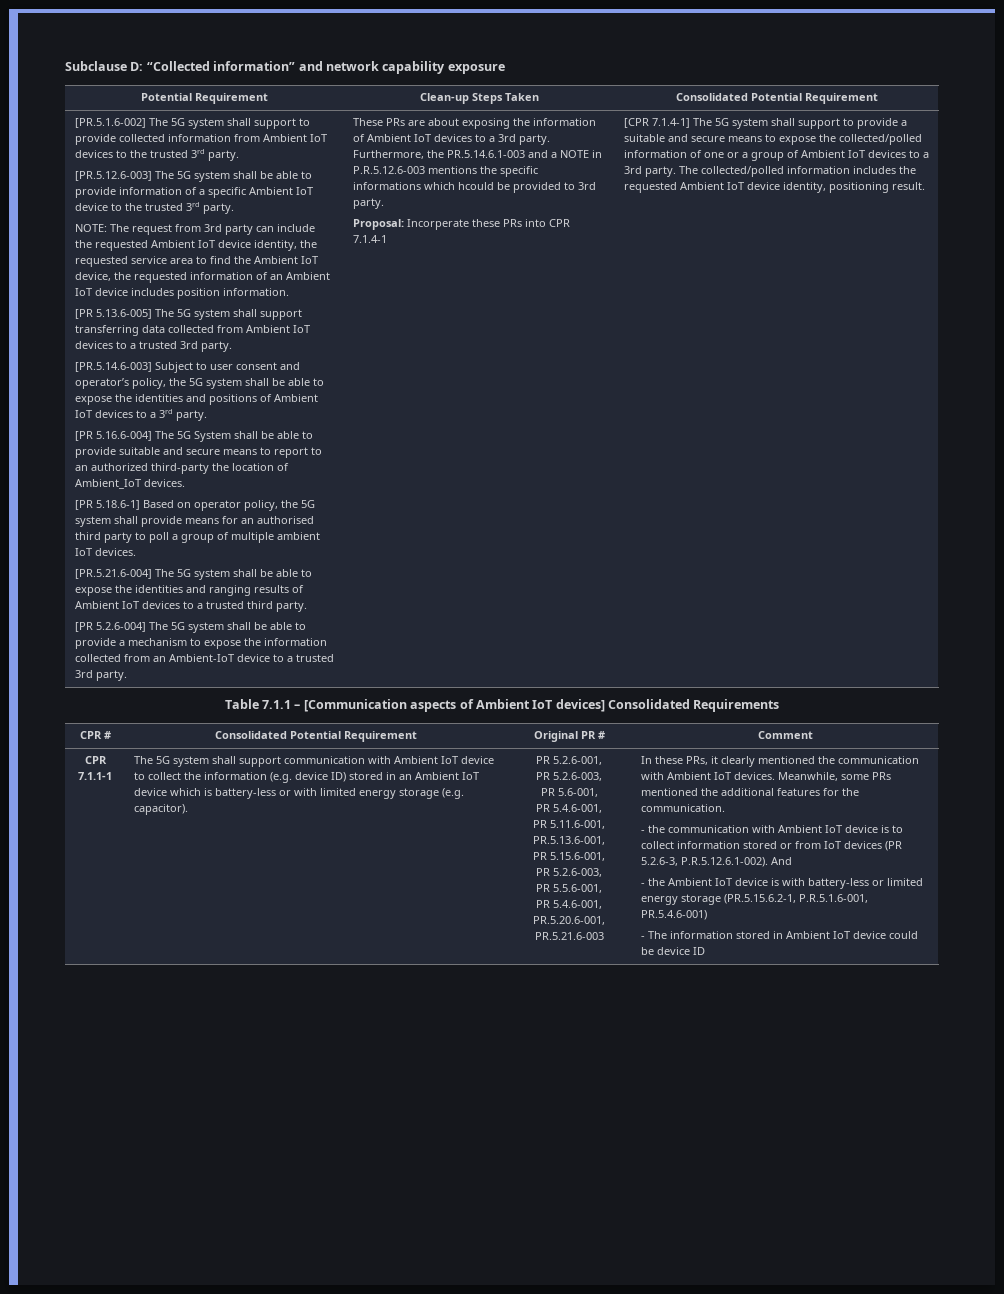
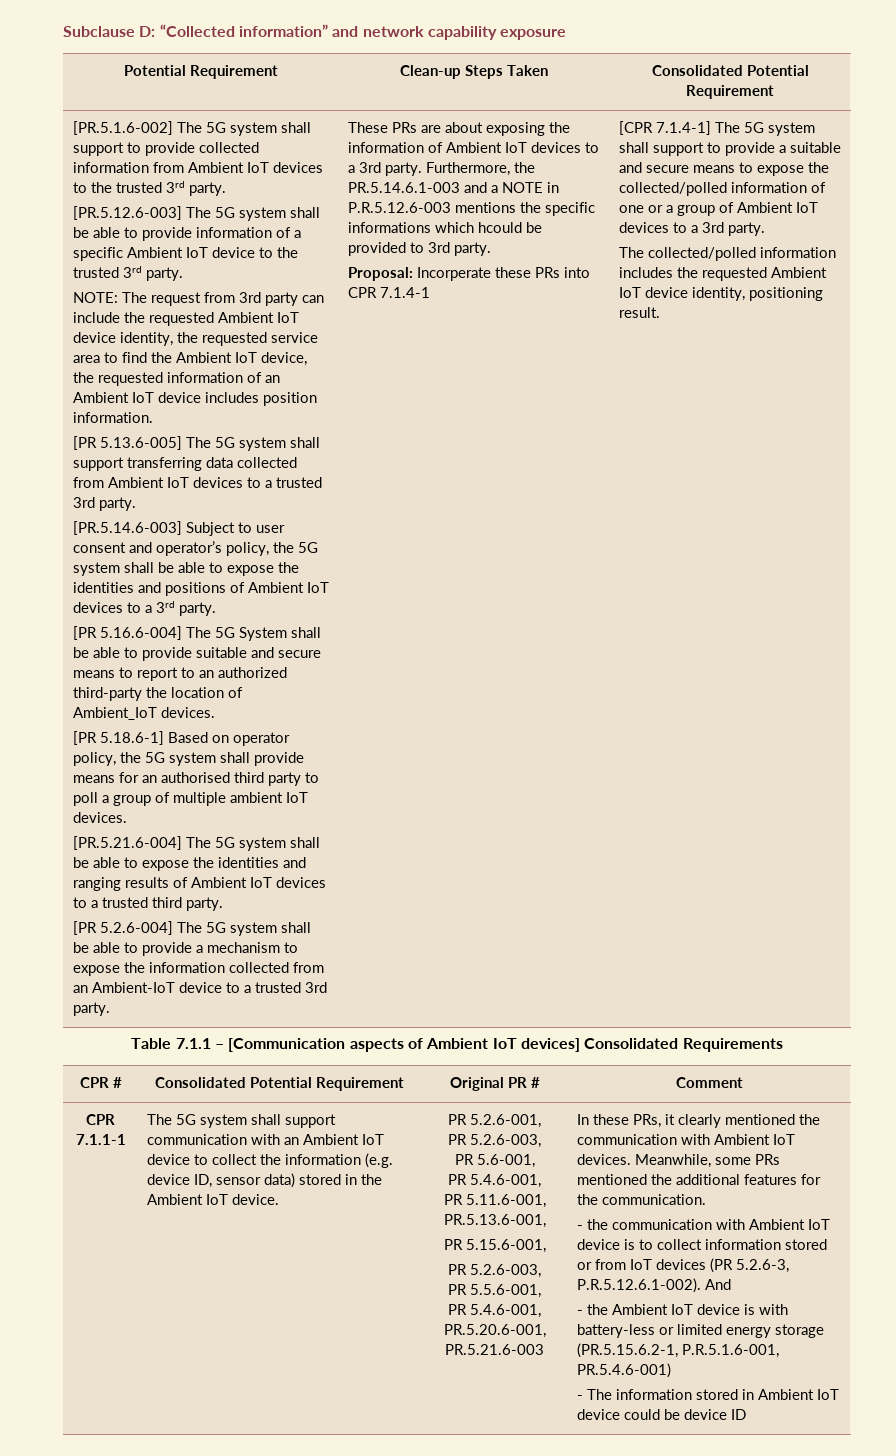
(676, 171) none -> (765, 229) //
(391, 760) none -> [283,1137,299,1145] an
[330,772,479,782] [133,788,464,799] [133,804,188,815] ID) stored in an Ambient IoT device which is battery-less or with limited energy storage (e.g. capacitor). -> [193,1173,382,1188] [146,1194,279,1205] ID, sensor data) stored in the Ambient IoT device.

